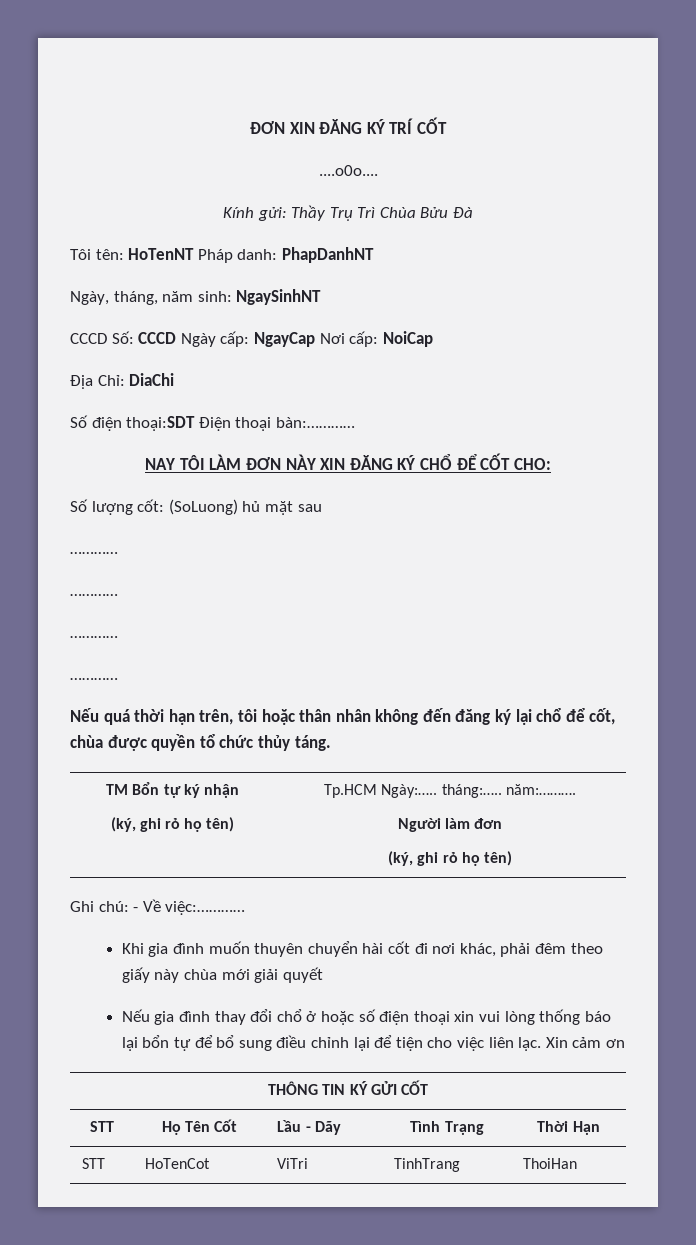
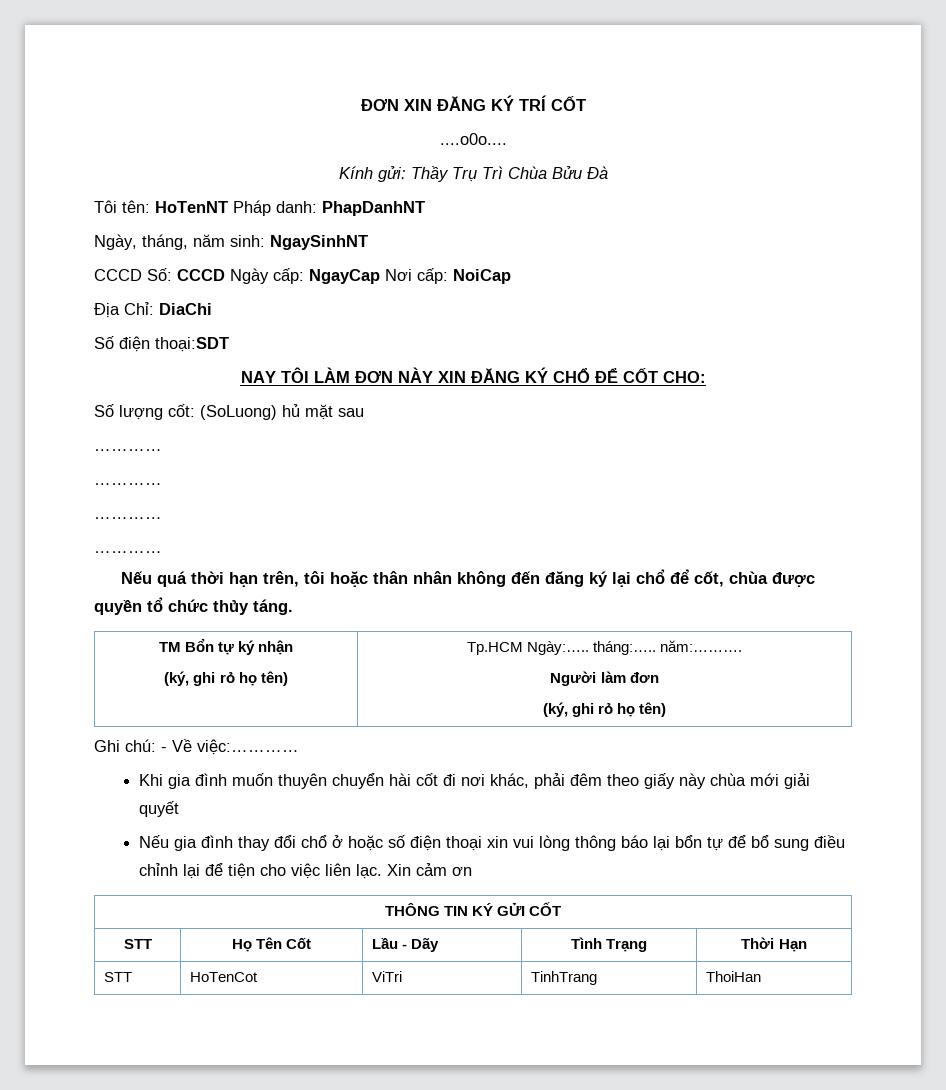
[198,417,355,431] Điện thoại bàn:………… -> (229, 344) none
[539,1009,581,1025] thống -> [574,835,616,851] thông

